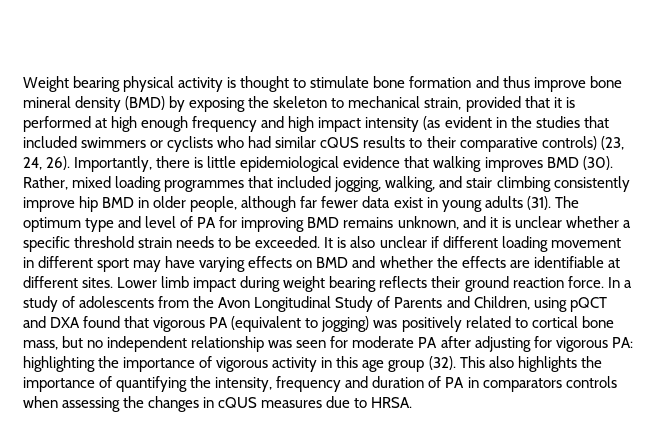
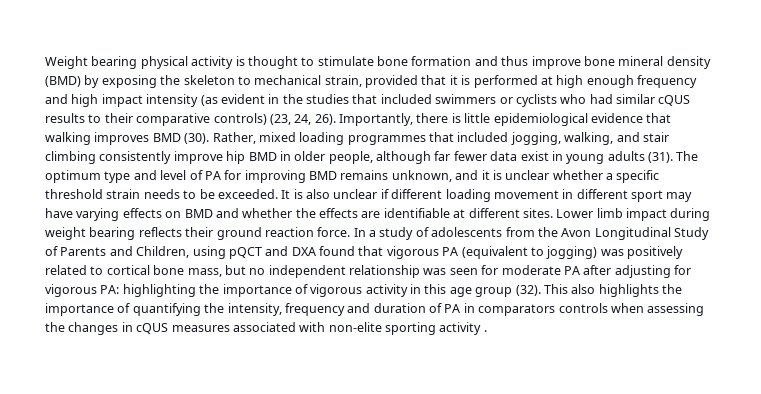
[326,396,413,408] due to HRSA. -> [232,322,487,335] associated with non-elite sporting activity .

